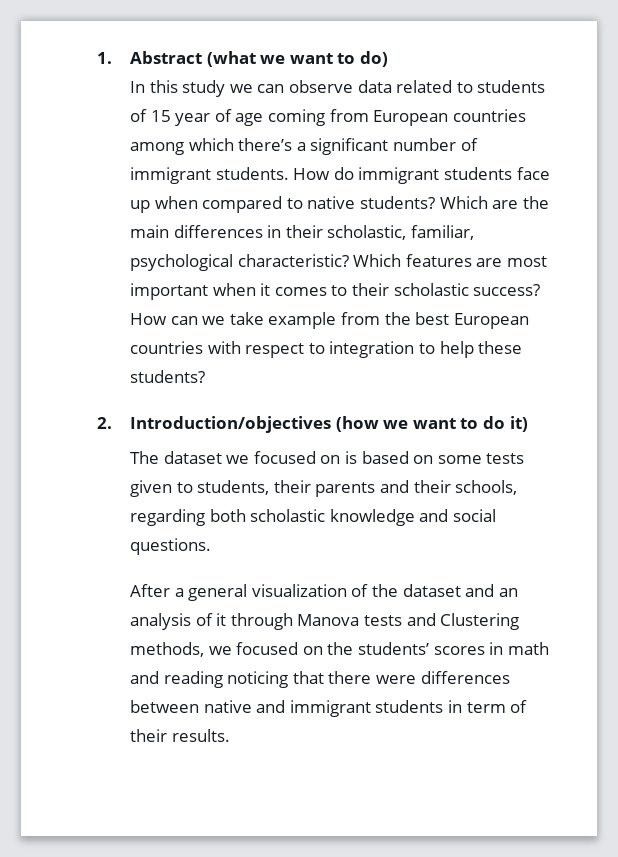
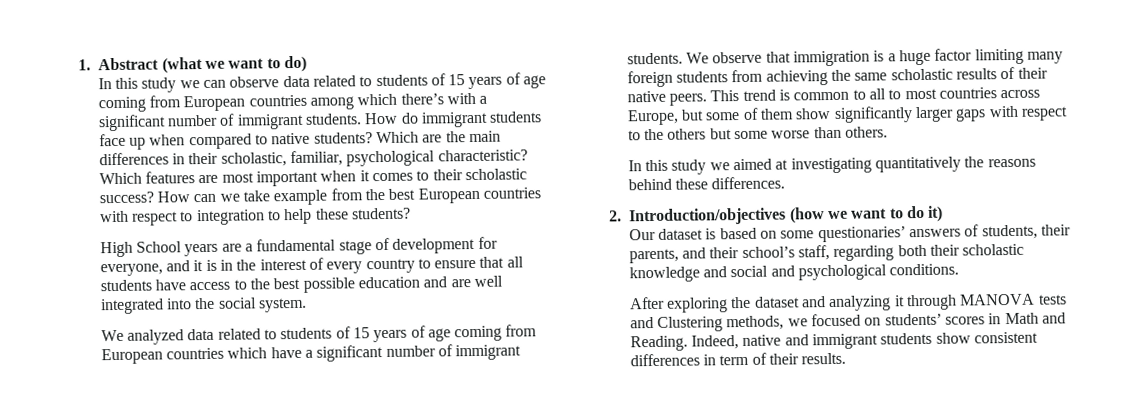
[175,113,211,126] year -> [468,76,503,90] years
(293, 144) none -> [446,92,476,105] with
(206, 376) none -> [99,236,498,258] [99,256,524,277] [99,275,503,293] [100,297,307,315] [100,324,538,345] [100,344,522,365] [626,48,1063,67] [626,66,1048,88] [626,87,1041,106] [626,105,1068,126] [627,126,888,141] [627,156,1036,175] [627,176,786,191] // High School years are a fundamental stage of development for everyone, and it is in the interest of every country to ensure that all students have access to the best possible education and are well integrated into the social system. // We analyzed data related to students of 15 years of age coming from European countries which have a significant number of immigrant students. We observe that immigration is a huge factor limiting many foreign students from achieving the same scholastic results of their native peers. This trend is common to all to most countries across Europe, but some of them show significantly larger gaps with respect to the others but some worse than others. // In this study we aimed at investigating quantitatively the reasons behind these differences.
[130,451,341,464] The dataset we focused on -> [628,228,703,241] Our dataset
[486,453,525,464] [130,480,193,497] tests given to -> [817,224,980,243] questionaries’ answers of
[315,482,376,497] parents -> [628,248,679,264] parents,
[455,480,518,495] schools, -> [741,245,830,261] school’s staff,
(246, 515) none -> [929,244,960,256] their
[130,538,212,555] [130,584,518,601] [130,613,213,630] questions. // After a general visualization of the dataset and an analysis of -> [770,263,960,281] [629,295,892,313] and psychological conditions. // After exploring the dataset and analyzing
[297,614,360,626] Manova -> [960,293,1036,306] MANOVA
[327,642,354,655] the -> (882, 321) none
[507,642,549,655] [130,671,510,688] [130,700,200,713] math and reading noticing that there were differences between -> [1004,312,1066,325] [629,335,739,352] Math and Reading. Indeed,
(444, 706) none -> [935,331,1038,344] [629,353,700,367] show consistent differences

